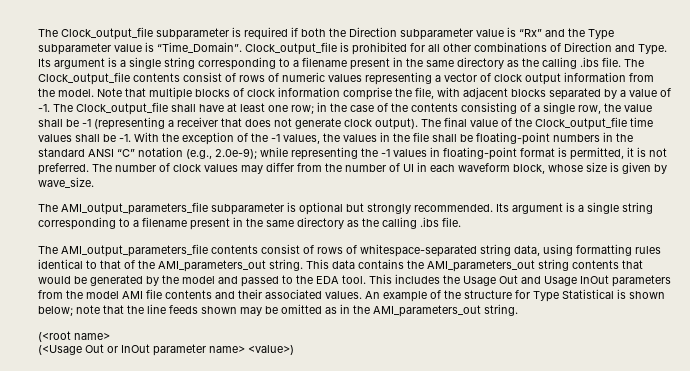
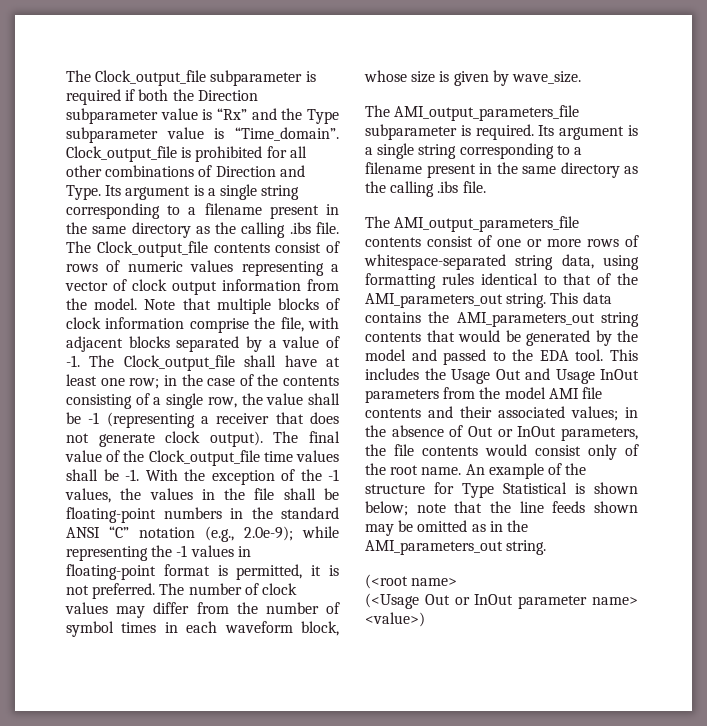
[157,42,242,53] “Time_Domain”. -> [234,127,339,141] “Time_domain”.
[403,164,414,172] UI -> [66,621,157,637] symbol times
[299,202,493,215] optional but strongly recommended. -> [475,124,534,140] required.
(314, 249) none -> [497,239,581,247] one or more
[325,291,362,299] values. -> [571,406,638,421] [365,425,638,441] [365,444,639,460] [365,463,462,475] values; in the absence of Out or InOut parameters, the file contents would consist only of the root name.

